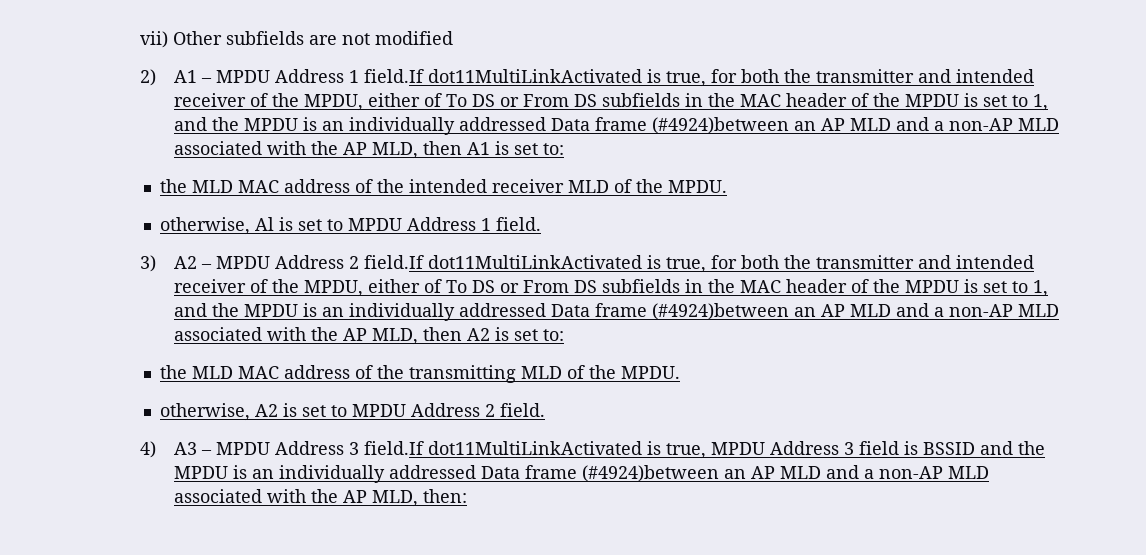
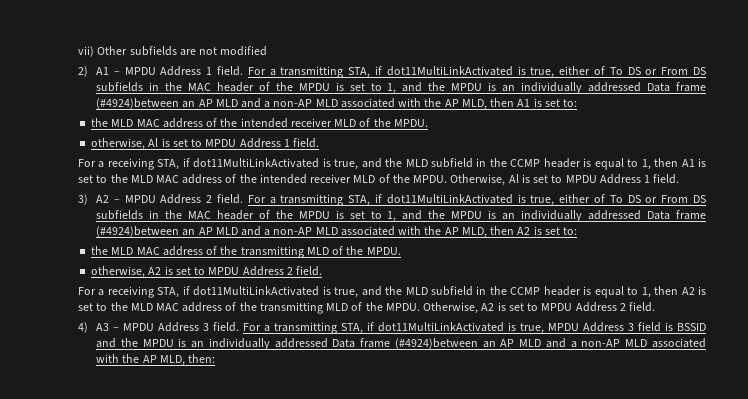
[363,69,1034,87] [173,93,363,111] field.If dot11MultiLinkActivated is true, for both the transmitter and intended receiver of the MPDU, -> [217,66,555,78] field. For a transmitting STA, if dot11MultiLinkActivated is true,
(541, 224) none -> [78,158,707,170] [78,174,680,186] // For a receiving STA, if dot11MultiLinkActivated is true, and the MLD subfield in the CCMP header is equal to 1, then A1 is set to the MLD MAC address of the intended receiver MLD of the MPDU. Otherwise, Al is set to MPDU Address 1 field.
[363,255,1034,273] [173,279,363,297] field.If dot11MultiLinkActivated is true, for both the transmitter and intended receiver of the MPDU, -> [217,194,555,206] field. For a transmitting STA, if dot11MultiLinkActivated is true,
(545, 410) none -> [78,286,707,298] [78,302,656,314] // For a receiving STA, if dot11MultiLinkActivated is true, and the MLD subfield in the CCMP header is equal to 1, then A2 is set to the MLD MAC address of the transmitting MLD of the MPDU. Otherwise, A2 is set to MPDU Address 2 field.
[363,441,424,455] field.If -> [213,322,375,334] field. For a transmitting STA, if

